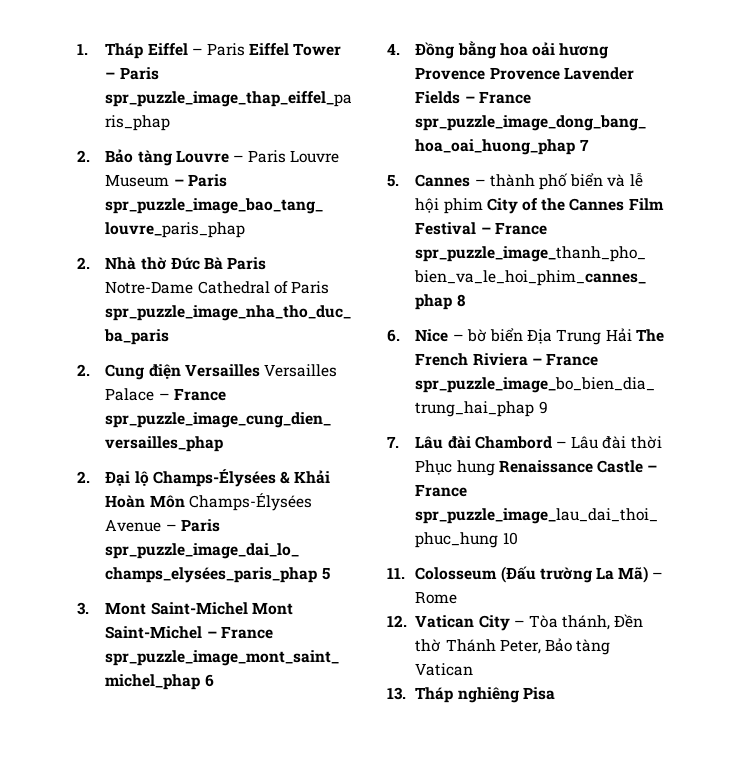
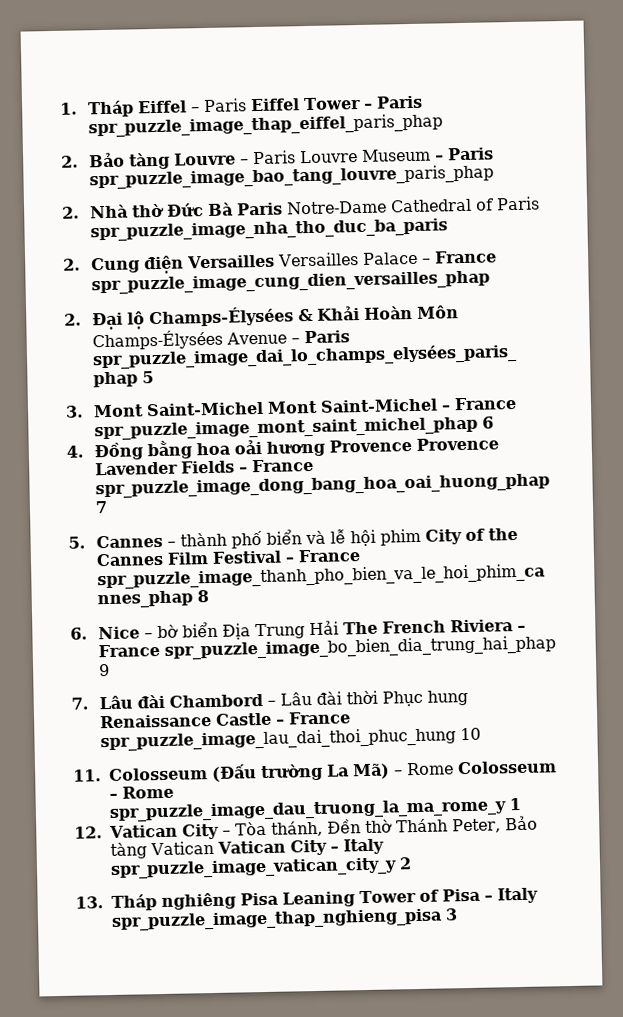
(458, 598) none -> [457,760,557,775] [109,785,174,800] [109,797,521,822] Colosseum – Rome spr_puzzle_image_dau_truong_la_ma_rome_y 1
[387,687,555,703] // 13. Tháp nghiêng Pisa -> [216,838,384,856] [110,857,412,879] [75,887,538,911] [111,908,458,931] Vatican City – Italy spr_puzzle_image_vatican_city_y 2 // 13. Tháp nghiêng Pisa Leaning Tower of Pisa – Italy spr_puzzle_image_thap_nghieng_pisa 3

